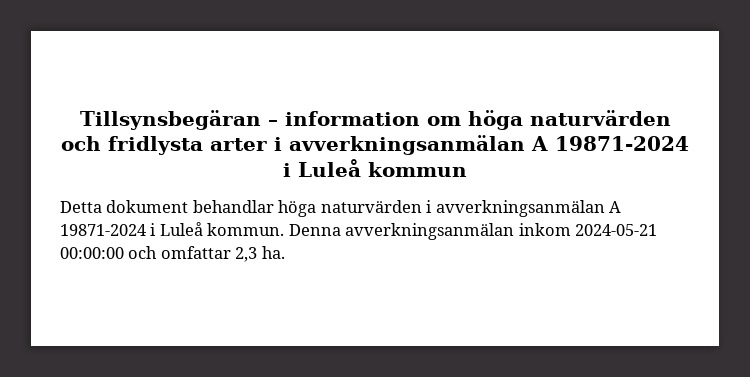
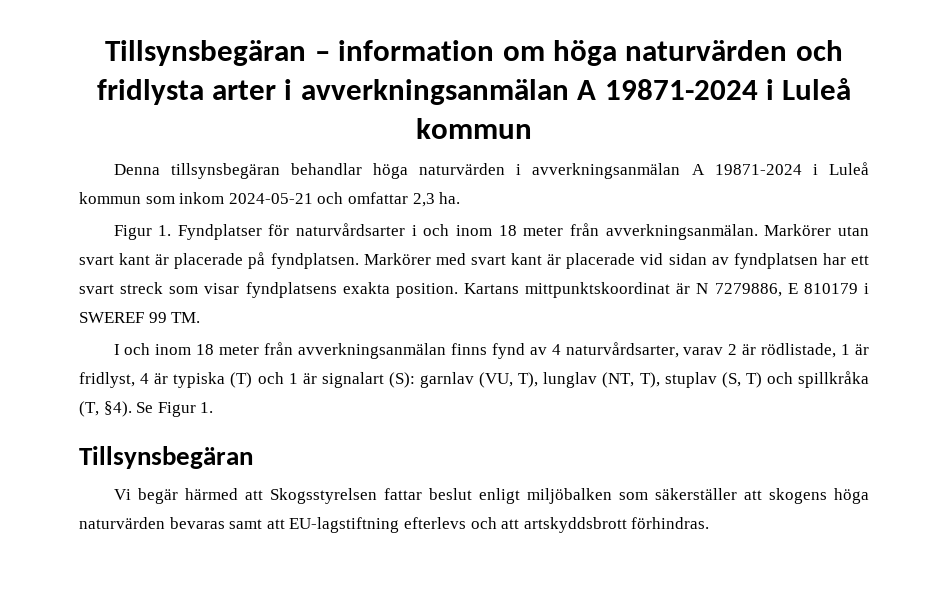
[60,200,189,213] Detta dokument -> [113,163,280,179] Denna tillsynsbegäran
[207,223,515,240] kommun. Denna avverkningsanmälan -> [79,192,175,204] kommun som
[60,247,124,259] 00:00:00 -> (313, 198) none
(285, 252) none -> [113,223,869,240] [79,252,869,269] [79,282,869,298] [79,312,201,323] [113,342,869,359] [79,371,870,388] [79,401,214,417] [79,446,253,469] [113,488,870,504] [79,517,710,533] // Figur 1. Fyndplatser för naturvårdsarter i och inom 18 meter från avverkningsanmälan. Markörer utan svart kant är placerade på fyndplatsen. Markörer med svart kant är placerade vid sidan av fyndplatsen har ett svart streck som visar fyndplatsens exakta position. Kartans mittpunktskoordinat är N 7279886, E 810179 i SWEREF 99 TM. // I och inom 18 meter från avverkningsanmälan finns fynd av 4 naturvårdsarter, varav 2 är rödlistade, 1 är fridlyst, 4 är typiska (T) och 1 är signalart (S): garnlav (VU, T), lunglav (NT, T), stuplav (S, T) och spillkråka (T, §4). Se Figur 1. // Tillsynsbegäran // Vi begär härmed att Skogsstyrelsen fattar beslut enligt miljöbalken som säkerställer att skogens höga naturvärden bevaras samt att EU-lagstiftning efterlevs och att artskyddsbrott förhindras.

